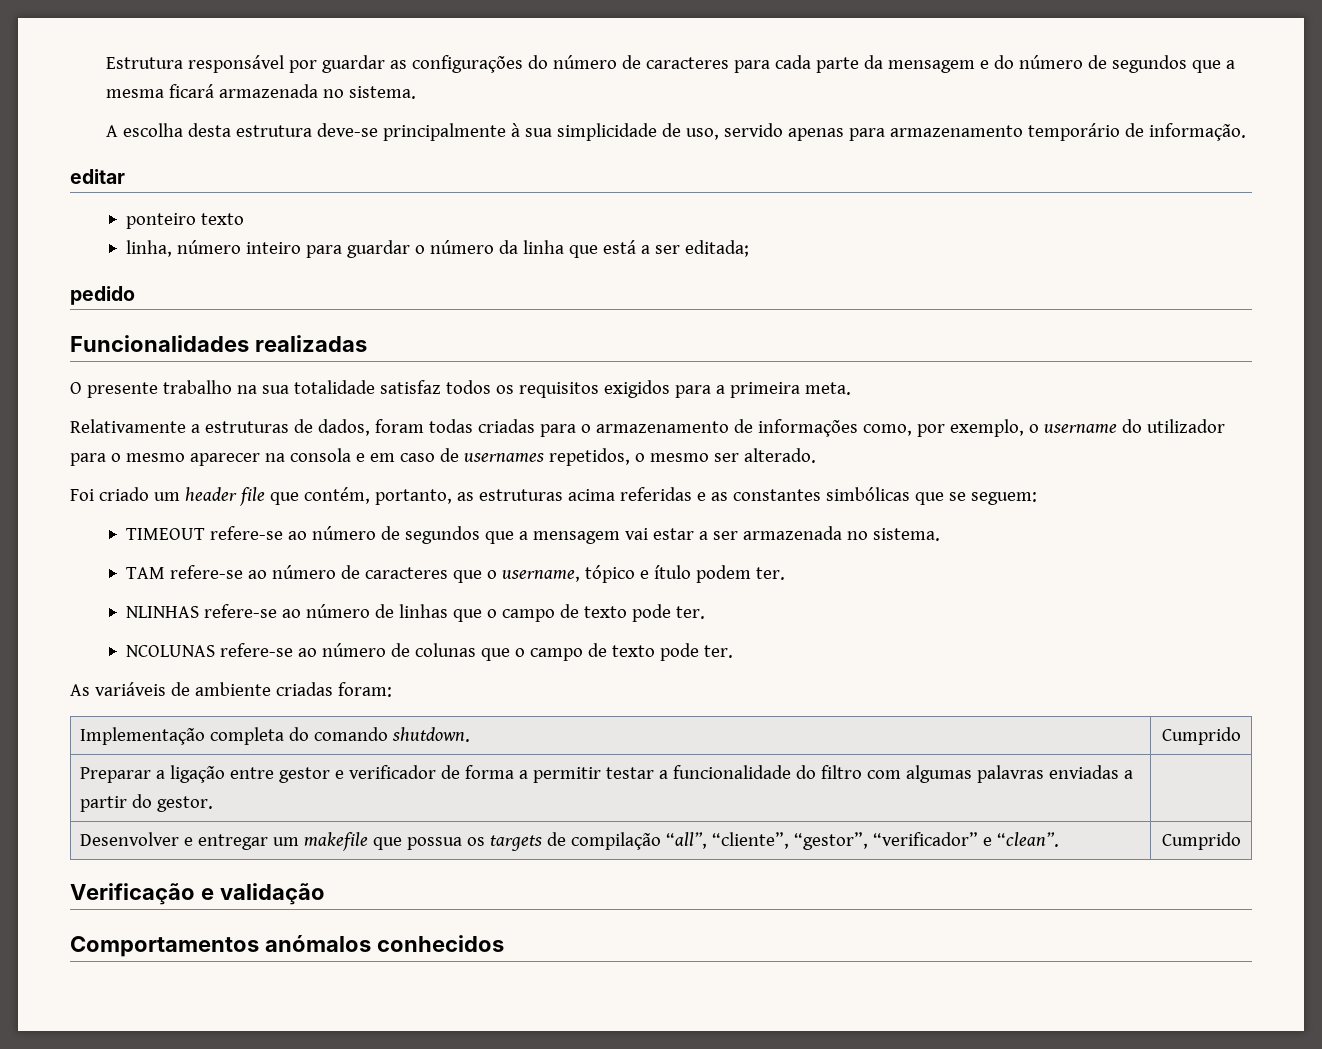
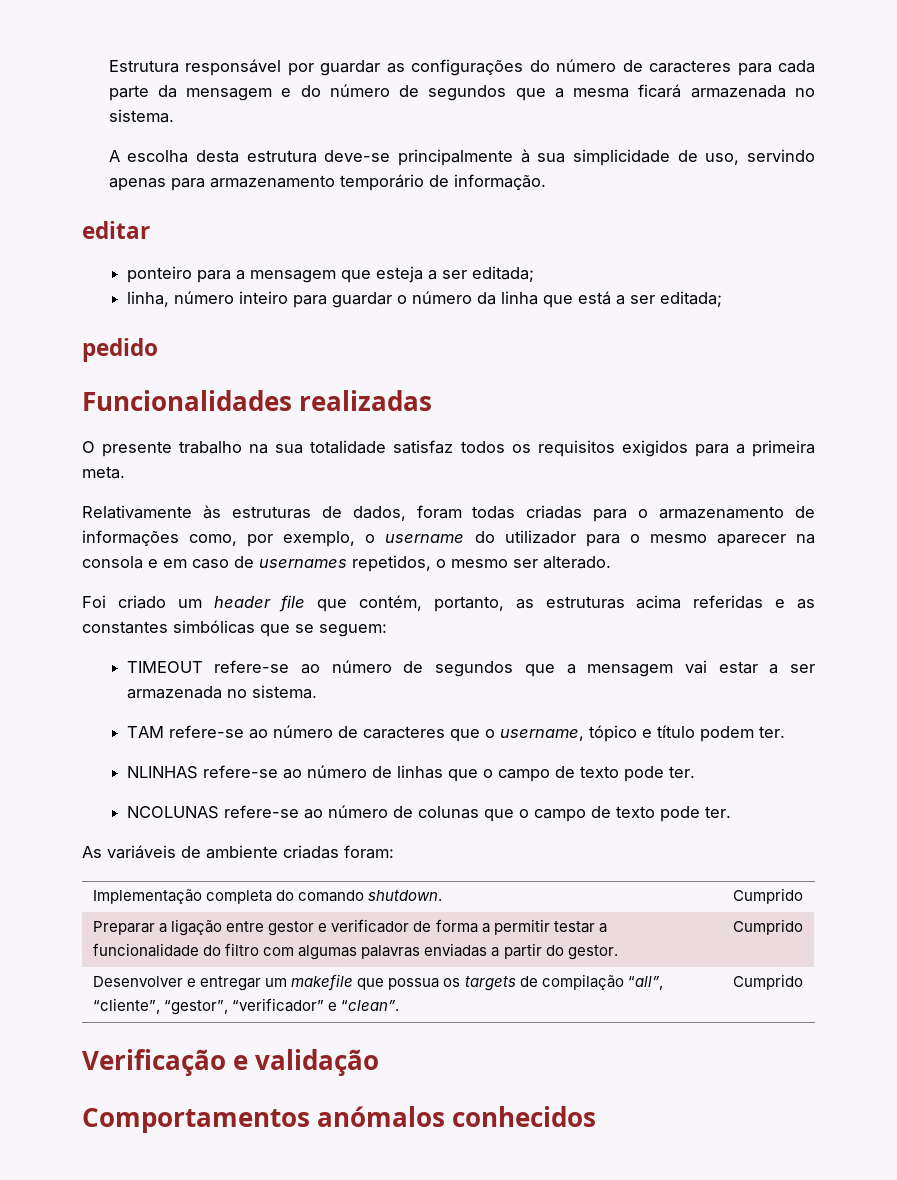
[723,123,783,137] servido -> [747,149,815,162] servindo
[201,213,245,225] texto -> [196,266,534,283] para a mensagem que esteja a ser editada;
[190,424,200,433] a -> [202,505,221,519] às
[654,565,692,579] ítulo -> [656,725,695,738] título
(214, 804) none -> [732,919,803,935] Cumprido

